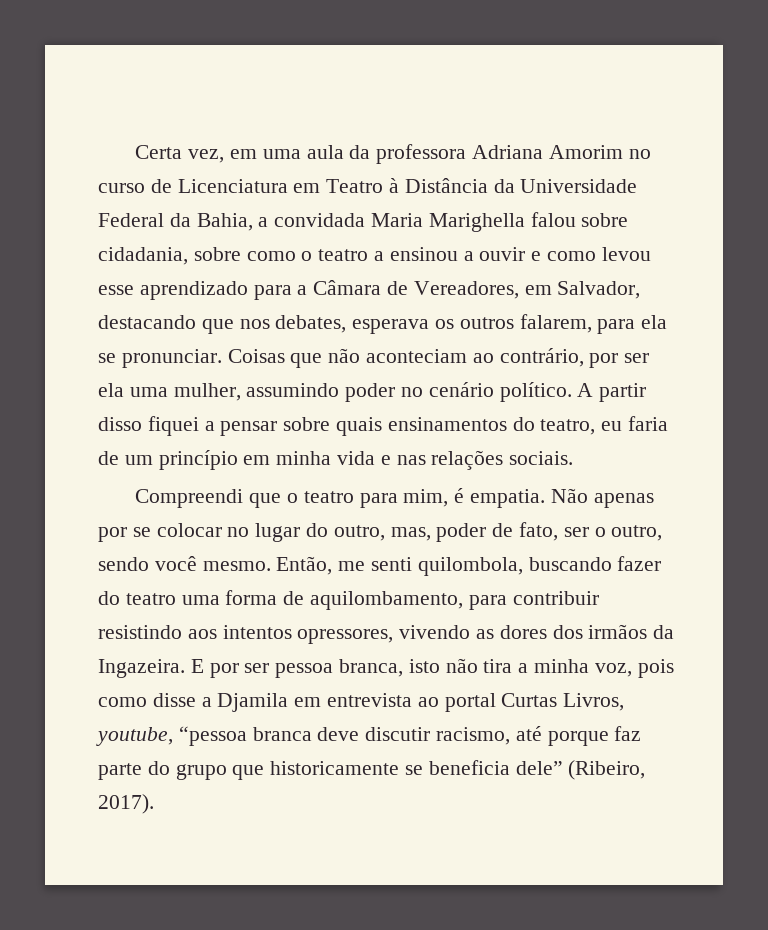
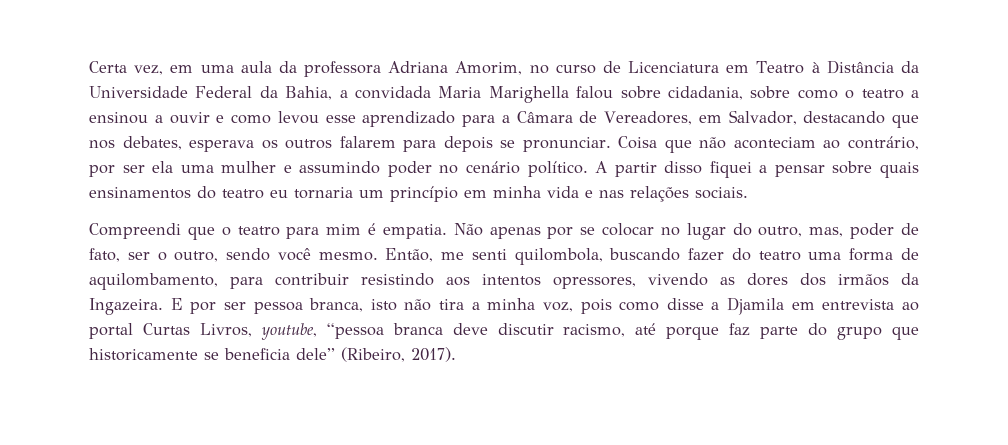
[548,145,623,159] Amorim -> [455,61,523,75] Amorim,
[519,314,668,334] falarem, para ela -> [339,136,493,152] falarem para depois
[227,349,285,363] Coisas -> [618,136,658,149] Coisa
[173,383,241,401] mulher, -> [221,161,292,173] mulher e
[540,416,669,435] [98,451,119,465] teatro, eu faria de -> [222,187,353,199] teatro eu tornaria
[403,489,449,507] mim, -> [326,224,362,235] mim

